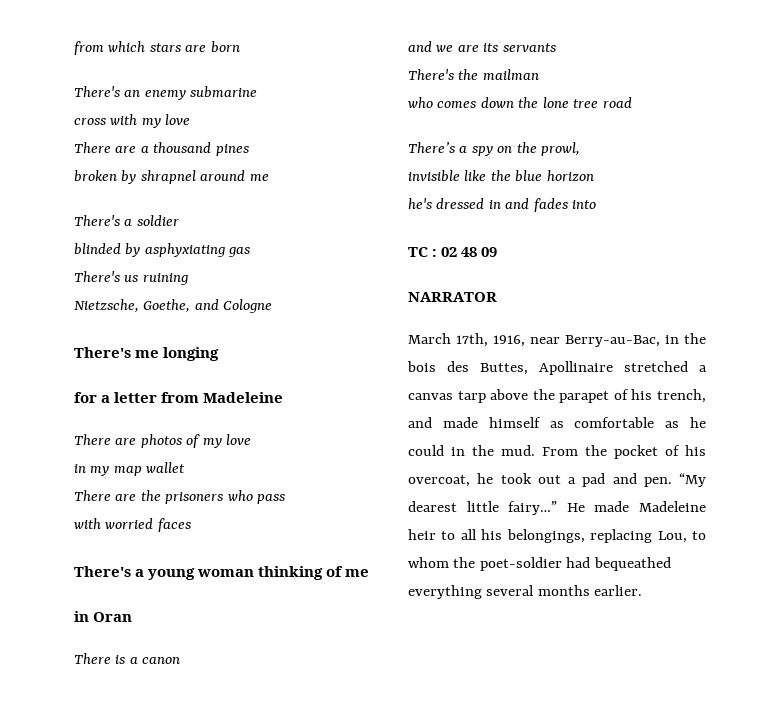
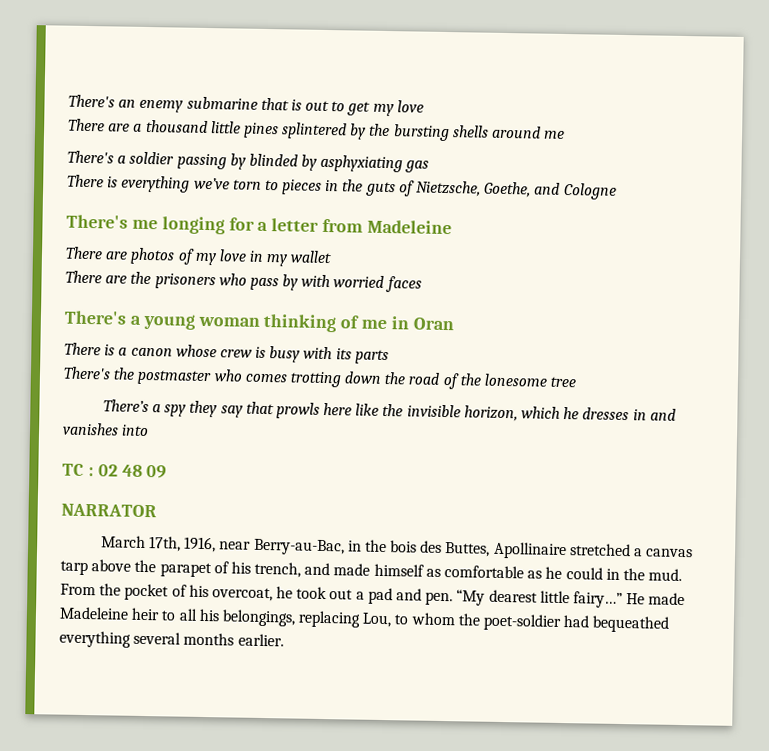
[74,41,240,55] from which stars are born // -> (68, 101) none
[74,114,138,125] // cross with -> [260,97,371,116] that is out to get
(212, 147) none -> [210,121,241,134] little
[74,170,196,184] // broken by shrapnel -> [281,122,489,142] splintered by the bursting shells
(179, 220) // -> [176,153,246,170] passing by
[74,271,188,285] There's us ruining // -> [67,174,415,197] There is everything we’ve torn to pieces in the guts of
(220, 354) // -> (225, 225) none
(252, 439) // -> (247, 255) none
[113,465,142,476] map -> (289, 260) none
(286, 498) // -> [282,274,299,291] by
(370, 573) // -> (388, 324) none
[408,41,556,52] // and we are its servants -> [175,344,389,365] whose crew is busy with its parts
[482,69,539,80] mailman // -> [137,369,213,386] postmaster
(477, 104) none -> [289,371,342,388] trotting
[542,97,569,108] lone -> [408,372,549,390] road of the lonesome
[602,97,632,108] road -> (577, 382) none
[497,142,581,156] [408,170,594,182] [408,198,485,209] on the prowl, // invisible like the blue horizon // he's dressed -> [189,400,630,422] they say that prowls here like the invisible horizon, which he dresses
[533,198,568,212] fades -> [62,422,119,436] vanishes

